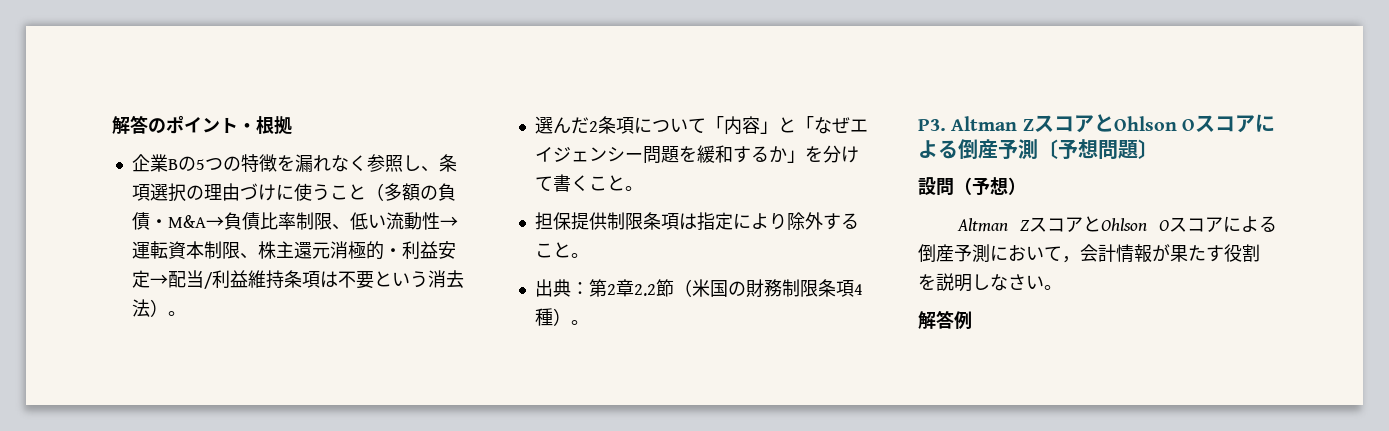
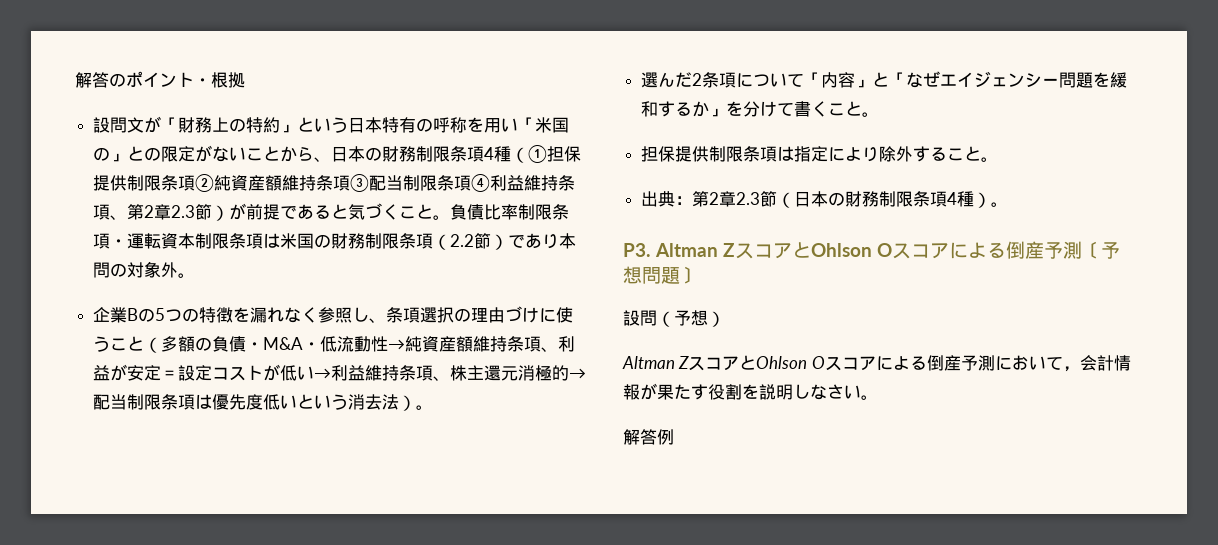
(292, 125) none -> [93,116,570,133] [93,145,582,163] [93,174,576,192] [93,203,570,221] [93,233,577,250] [93,261,196,278] // 設問文が「財務上の特約」という日本特有の呼称を用い「米国の」との限定がないことから、日本の財務制限条項4種（①担保提供制限条項②純資産額維持条項③配当制限条項④利益維持条項、第2章2.3節）が前提であると気づくこと。負債比率制限条項・運転資本制限条項は米国の財務制限条項（2.2節）であり本問の対象外。
[167,212,458,230] [131,241,456,260] [131,270,374,289] M&A→負債比率制限、低い流動性→運転資本制限、株主還元消極的・利益安定→配当/利益維持条項は不要 -> [263,336,576,352] [93,364,587,381] [93,394,298,410] M&A・低流動性→純資産額維持条項、利益が安定＝設定コストが低い→利益維持条項、株主還元消極的→配当制限条項は優先度低い
[633,279,728,297] 2.2節（米国 -> [736,191,829,208] 2.3節（日本

